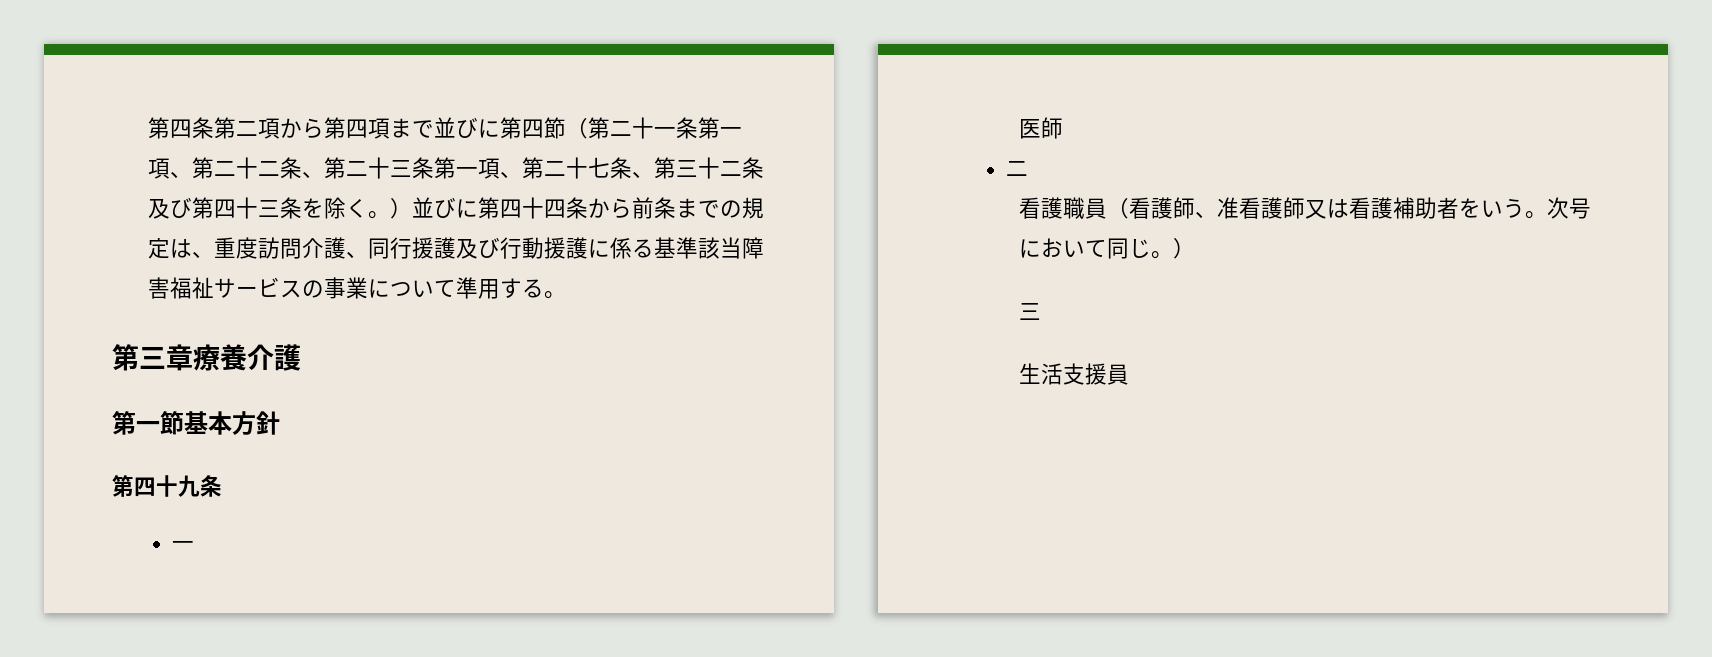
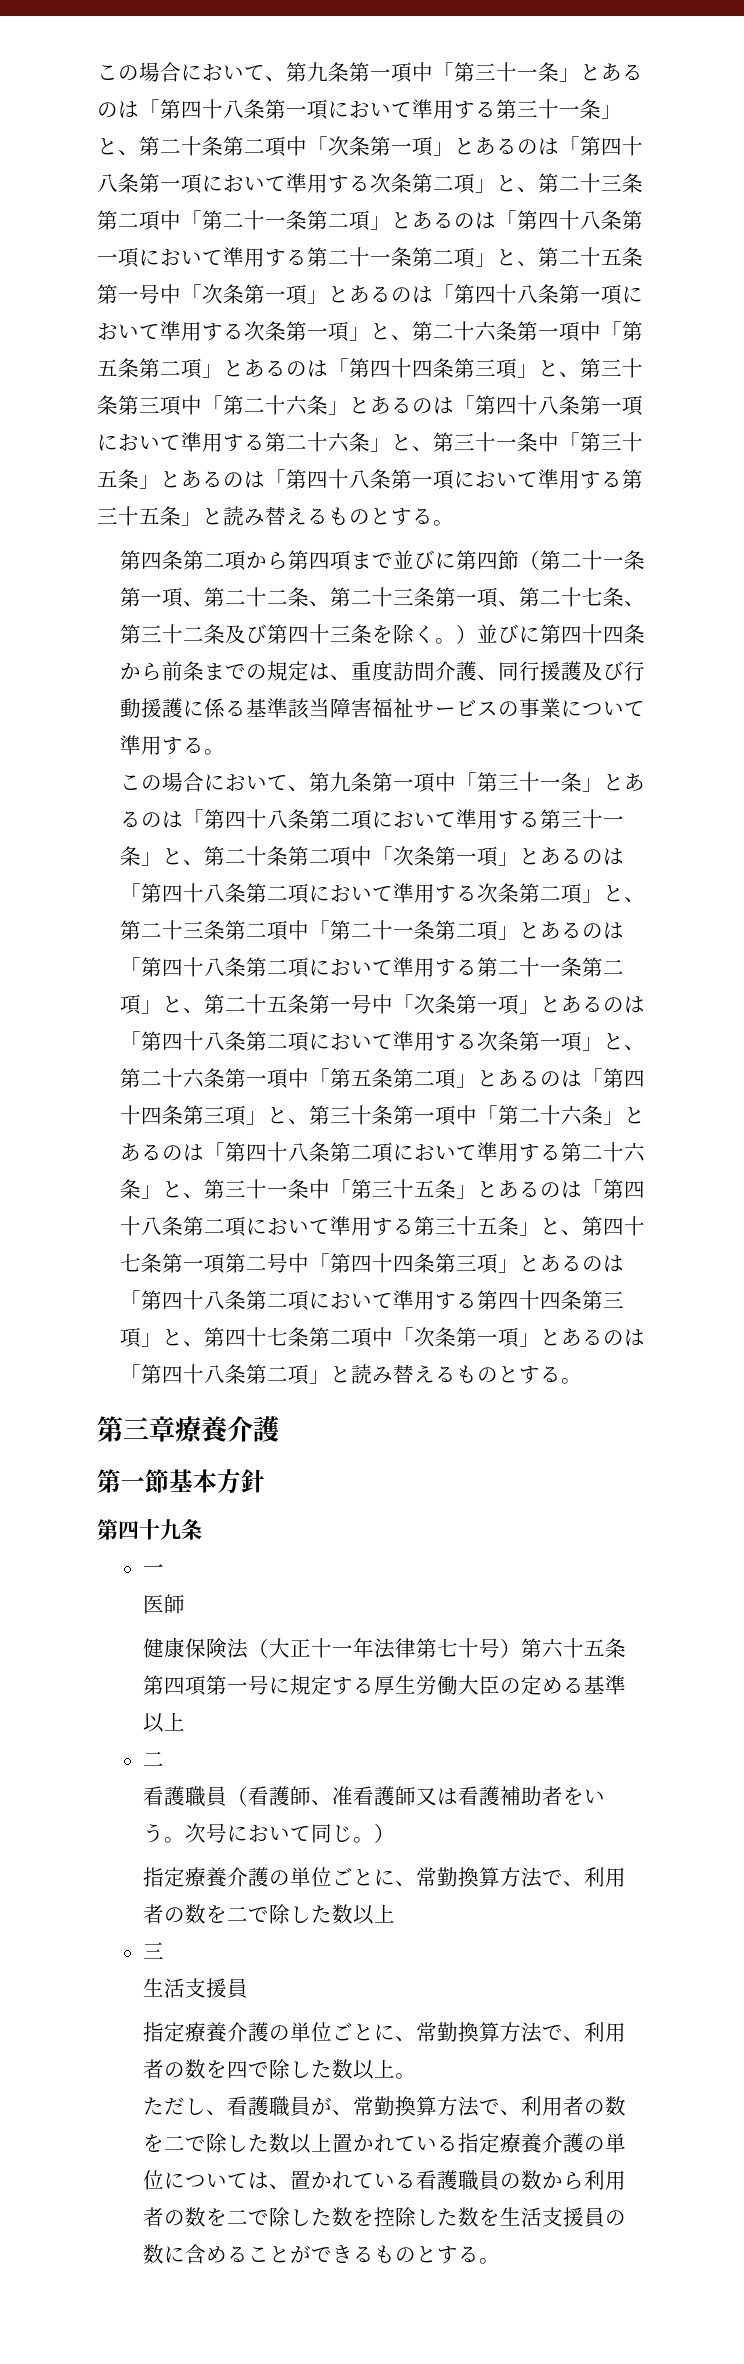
(148, 128) none -> [97,62,643,83] [97,99,622,120] [97,136,643,157] [97,173,643,194] [97,210,643,231] [97,247,643,268] [97,284,643,305] [97,321,643,342] [97,358,643,379] [97,395,643,416] [97,432,643,452] [97,469,643,490] [97,506,454,526] この場合において、第九条第一項中「第三十一条」とあるのは「第四十八条第一項において準用する第三十一条」と、第二十条第二項中「次条第一項」とあるのは「第四十八条第一項において準用する次条第二項」と、第二十三条第二項中「第二十一条第二項」とあるのは「第四十八条第一項において準用する第二十一条第二項」と、第二十五条第一号中「次条第一項」とあるのは「第四十八条第一項において準用する次条第一項」と、第二十六条第一項中「第五条第二項」とあるのは「第四十四条第三項」と、第三十条第三項中「第二十六条」とあるのは「第四十八条第一項において準用する第二十六条」と、第三十一条中「第三十五条」とあるのは「第四十八条第一項において準用する第三十五条」と読み替えるものとする。 //
(567, 295) none -> [120,772,646,793] [120,809,625,830] [120,846,625,867] [120,883,646,904] [120,920,625,941] [120,957,625,978] [120,994,646,1015] [120,1031,646,1052] [120,1068,646,1089] [120,1105,646,1126] [120,1142,646,1163] [120,1179,646,1199] [120,1216,646,1237] [120,1253,625,1274] [120,1290,625,1311] [120,1327,646,1348] [120,1364,583,1385] // この場合において、第九条第一項中「第三十一条」とあるのは「第四十八条第二項において準用する第三十一条」と、第二十条第二項中「次条第一項」とあるのは「第四十八条第二項において準用する次条第二項」と、第二十三条第二項中「第二十一条第二項」とあるのは「第四十八条第二項において準用する第二十一条第二項」と、第二十五条第一号中「次条第一項」とあるのは「第四十八条第二項において準用する次条第一項」と、第二十六条第一項中「第五条第二項」とあるのは「第四十四条第三項」と、第三十条第一項中「第二十六条」とあるのは「第四十八条第二項において準用する第二十六条」と、第三十一条中「第三十五条」とあるのは「第四十八条第二項において準用する第三十五条」と、第四十七条第一項第二号中「第四十四条第三項」とあるのは「第四十八条第二項において準用する第四十四条第三項」と、第四十七条第二項中「次条第一項」とあるのは「第四十八条第二項」と読み替えるものとする。
(1063, 128) none -> [143,1638,627,1659] [143,1675,627,1696] [143,1712,186,1733] // 健康保険法（大正十一年法律第七十号）第六十五条第四項第一号に規定する厚生労働大臣の定める基準以上
[1018,303,1041,320] [1018,363,1129,385] 三 // 生活支援員 -> [143,1867,627,1888] [143,1904,396,1925] [142,1942,164,1959] [143,1978,249,1998] [143,2022,627,2043] [143,2059,417,2080] [143,2096,627,2117] [143,2133,627,2154] [143,2170,627,2191] [143,2207,627,2227] [143,2244,501,2264] 指定療養介護の単位ごとに、常勤換算方法で、利用者の数を二で除した数以上 // 三 // 生活支援員 // 指定療養介護の単位ごとに、常勤換算方法で、利用者の数を四で除した数以上。 // ただし、看護職員が、常勤換算方法で、利用者の数を二で除した数以上置かれている指定療養介護の単位については、置かれている看護職員の数から利用者の数を二で除した数を控除した数を生活支援員の数に含めることができるものとする。

